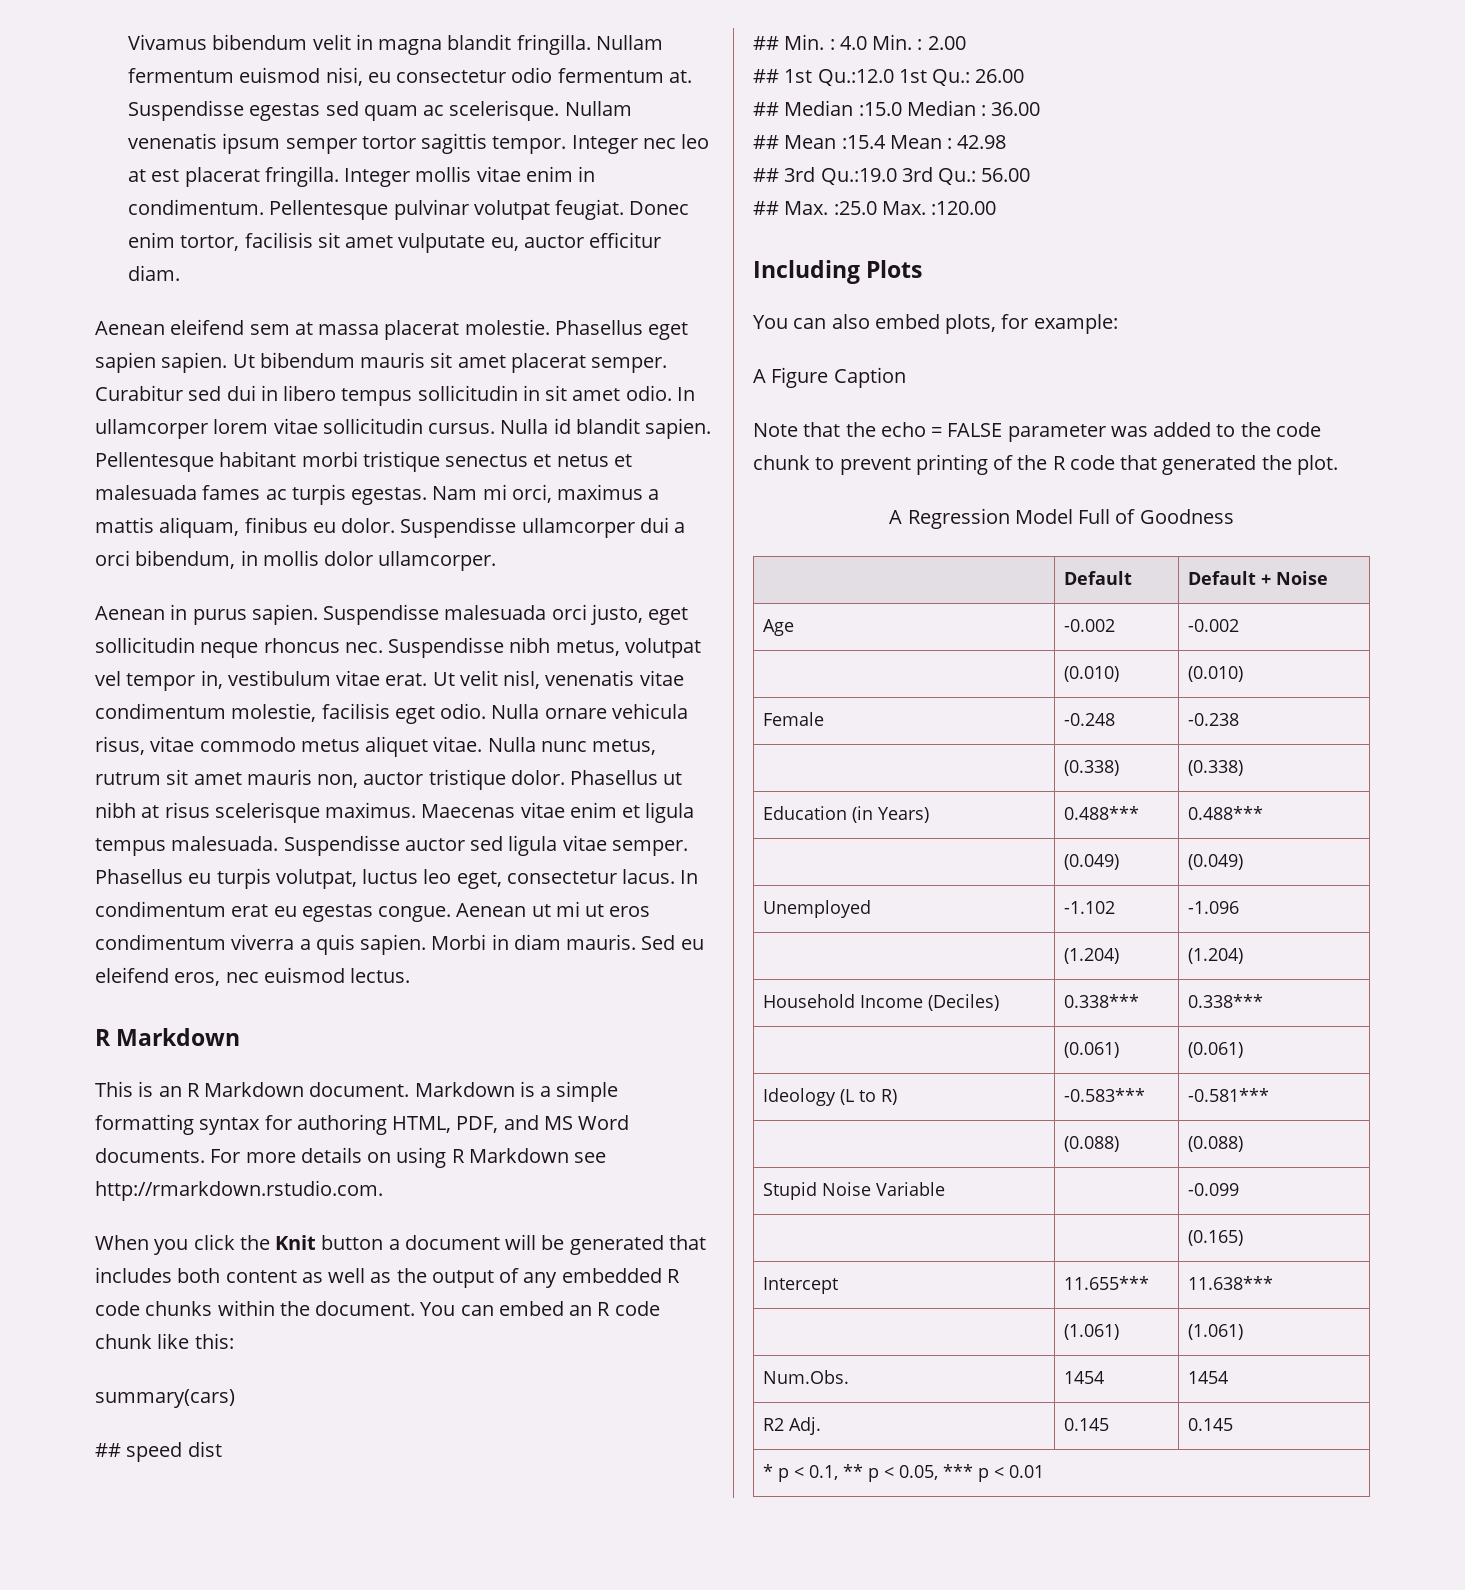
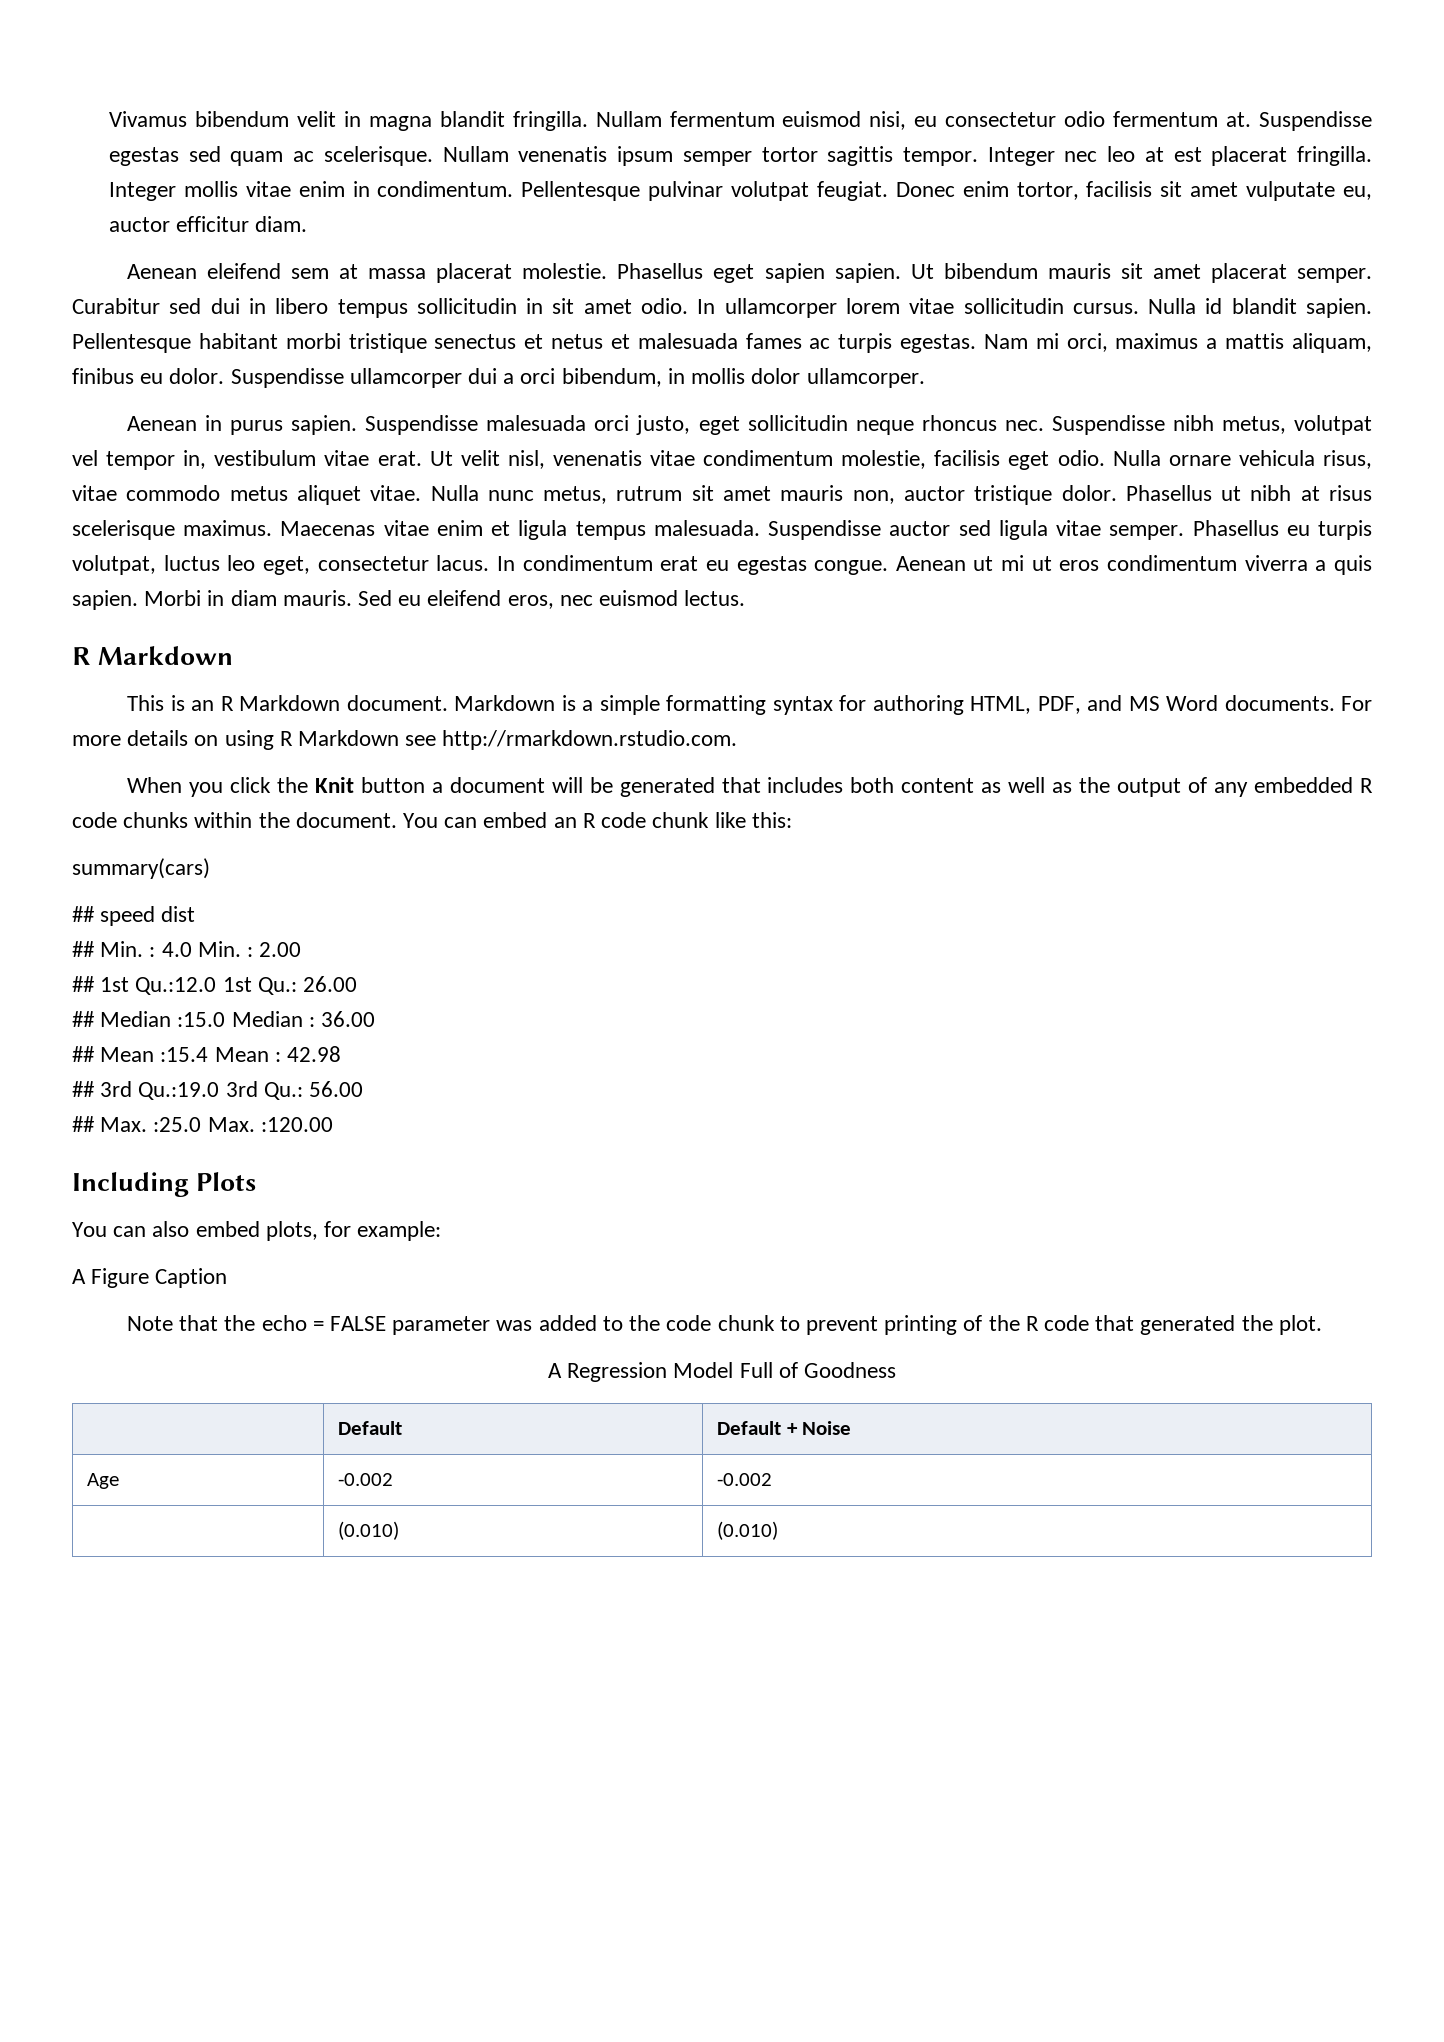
[763,712,825,726] [1064,713,1116,726] [1188,713,1240,726] [1064,760,1120,776] [1188,760,1244,776] [763,806,930,823] [1064,806,1140,820] [1188,806,1264,820] [1064,854,1120,870] [1188,854,1244,870] [763,900,872,918] [1064,901,1116,914] [1188,901,1240,914] [1064,948,1120,964] [1188,948,1244,964] [763,994,1000,1011] [1064,994,1140,1008] [1188,994,1264,1008] [1064,1042,1120,1058] [1188,1042,1244,1058] [763,1088,898,1106] [1064,1088,1146,1102] [1188,1088,1270,1102] [1064,1136,1120,1152] [1188,1136,1244,1152] [763,1182,946,1200] [1188,1183,1240,1196] [1188,1230,1244,1246] [763,1277,839,1294] [1064,1276,1150,1290] [1188,1276,1274,1290] [1064,1324,1120,1340] [1188,1324,1244,1340] [763,1370,850,1384] [1064,1371,1105,1384] [1188,1371,1229,1384] [763,1417,822,1435] [1064,1418,1110,1431] [1188,1418,1234,1431] [763,1464,1045,1482] // Female | -0.248 | -0.238 // | (0.338) | (0.338) // Education (in Years) | 0.488*** | 0.488*** // | (0.049) | (0.049) // Unemployed | -1.102 | -1.096 // | (1.204) | (1.204) // Household Income (Deciles) | 0.338*** | 0.338*** // | (0.061) | (0.061) // Ideology (L to R) | -0.583*** | -0.581*** // | (0.088) | (0.088) // Stupid Noise Variable | | -0.099 // | | (0.165) // Intercept | 11.655*** | 11.638*** // | (1.061) | (1.061) // Num.Obs. | 1454 | 1454 // R2 Adj. | 0.145 | 0.145 // * p < 0.1, ** p < 0.05, *** p < 0.01 -> (779, 1530) none

